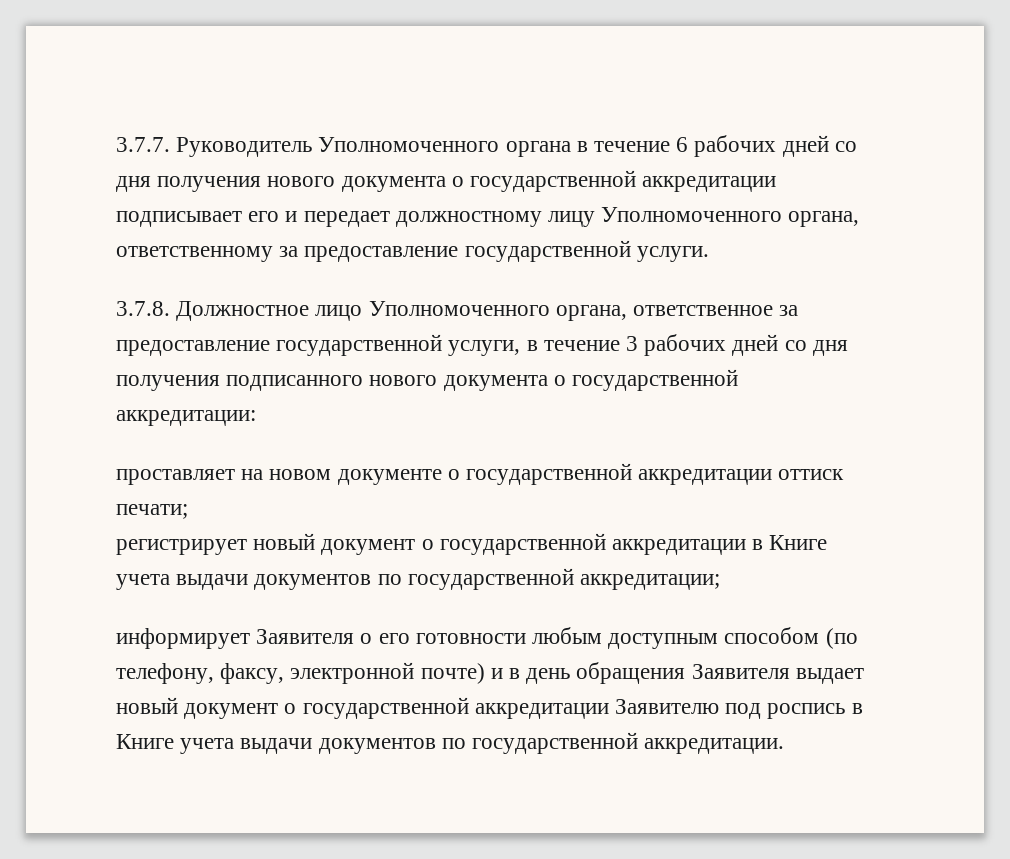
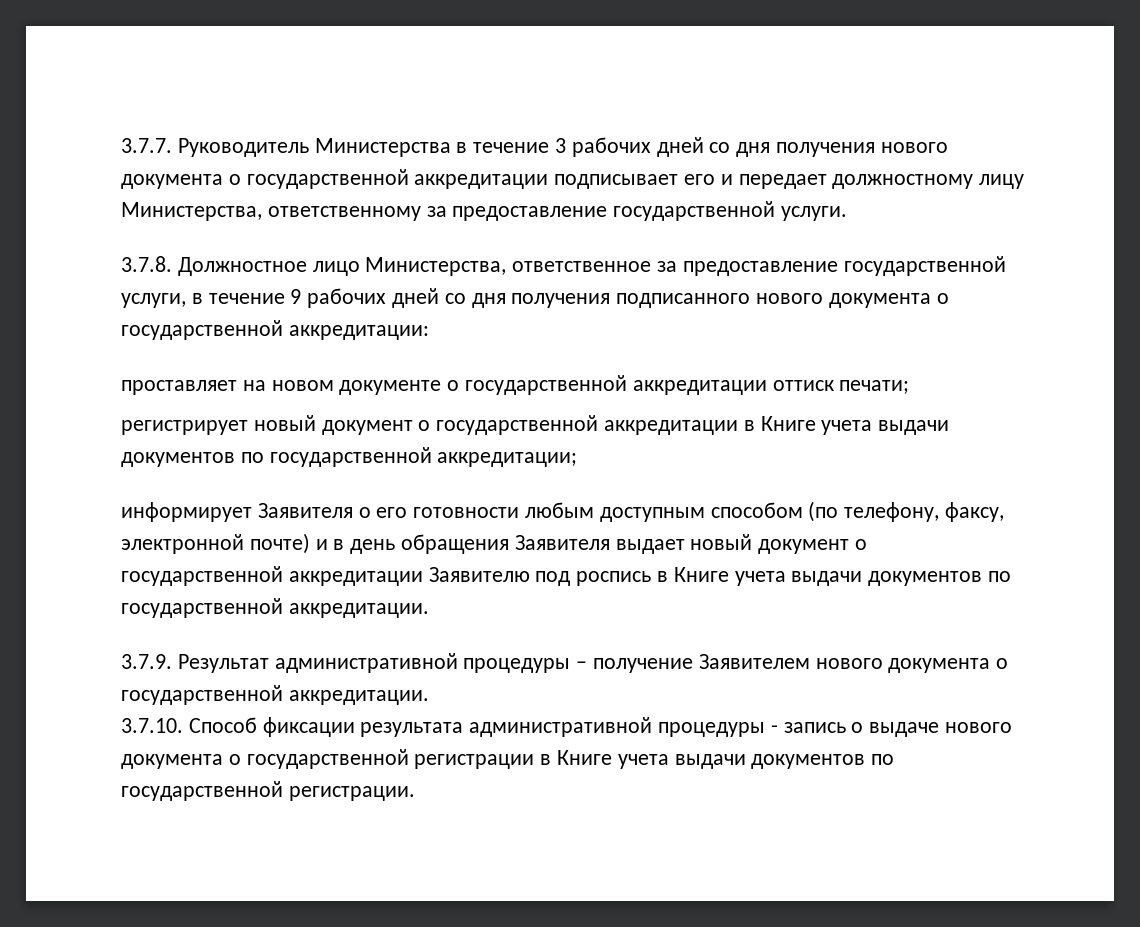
[318,137,689,157] Уполномоченного органа в течение 6 -> [314,138,567,157] Министерства в течение 3
[601,207,860,227] Уполномоченного органа, -> [121,202,262,221] Министерства,
[368,301,627,321] Уполномоченного органа, -> [365,257,507,276] Министерства,
[626,336,639,351] 3 -> [290,289,302,304] 9
(785, 746) none -> [121,653,1009,673] [121,685,429,705] [121,717,1013,737] [121,749,895,769] [121,781,415,801] // 3.7.9. Результат административной процедуры – получение Заявителем нового документа о государственной аккредитации. // 3.7.10. Способ фиксации результата административной процедуры - запись о выдаче нового документа о государственной регистрации в Книге учета выдачи документов по государственной регистрации.

